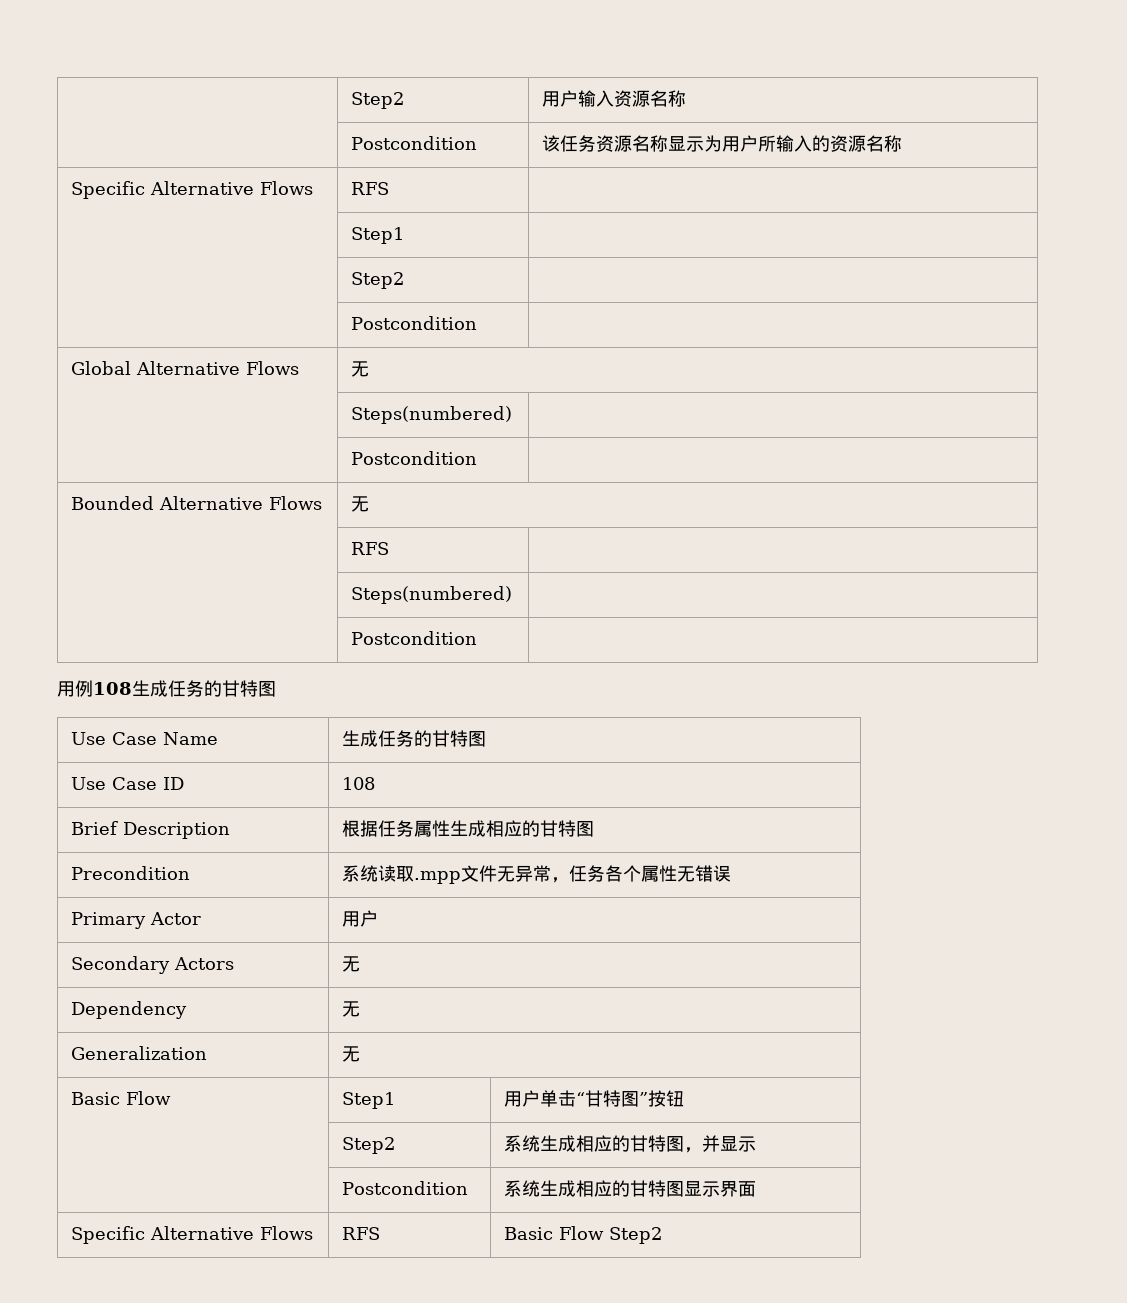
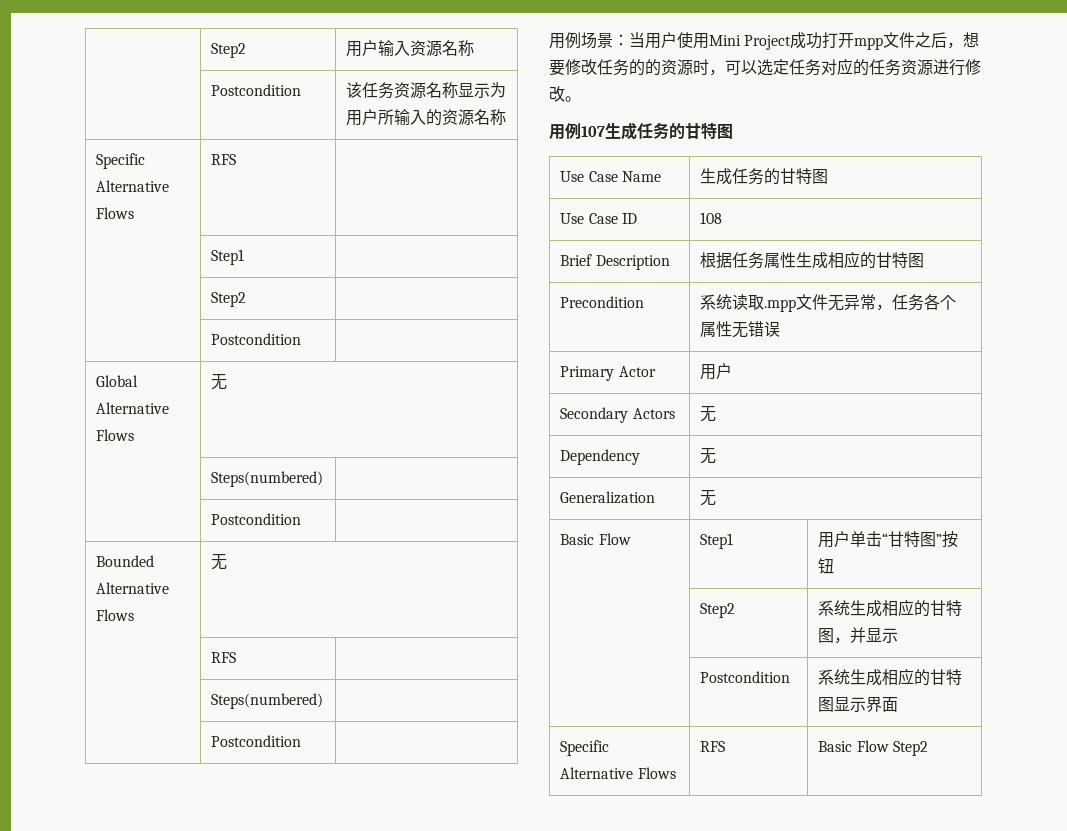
[93,682,132,695] 108 -> [581,32,980,50] [549,58,981,76] [549,86,581,102] [549,123,605,140] 场景：当用户使用Mini Project成功打开mpp文件之后，想要修改任务的的资源时，可以选定任务对应的任务资源进行修改。 // 用例107

